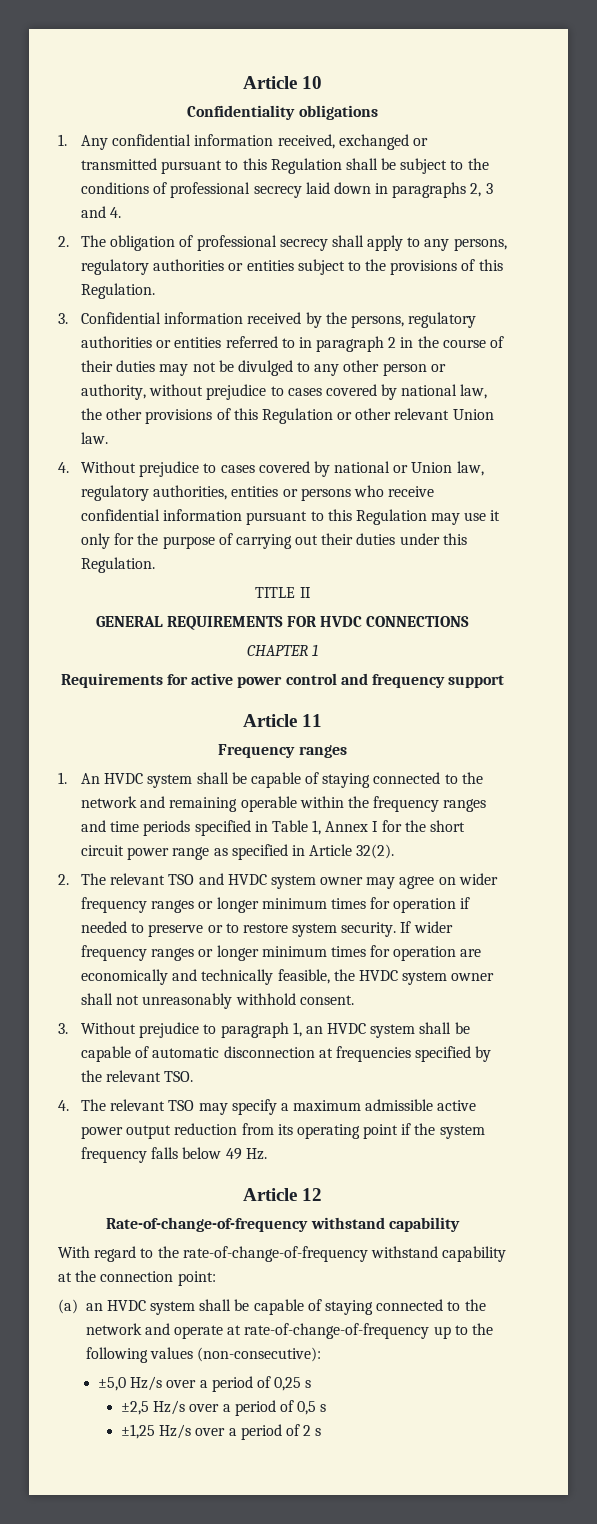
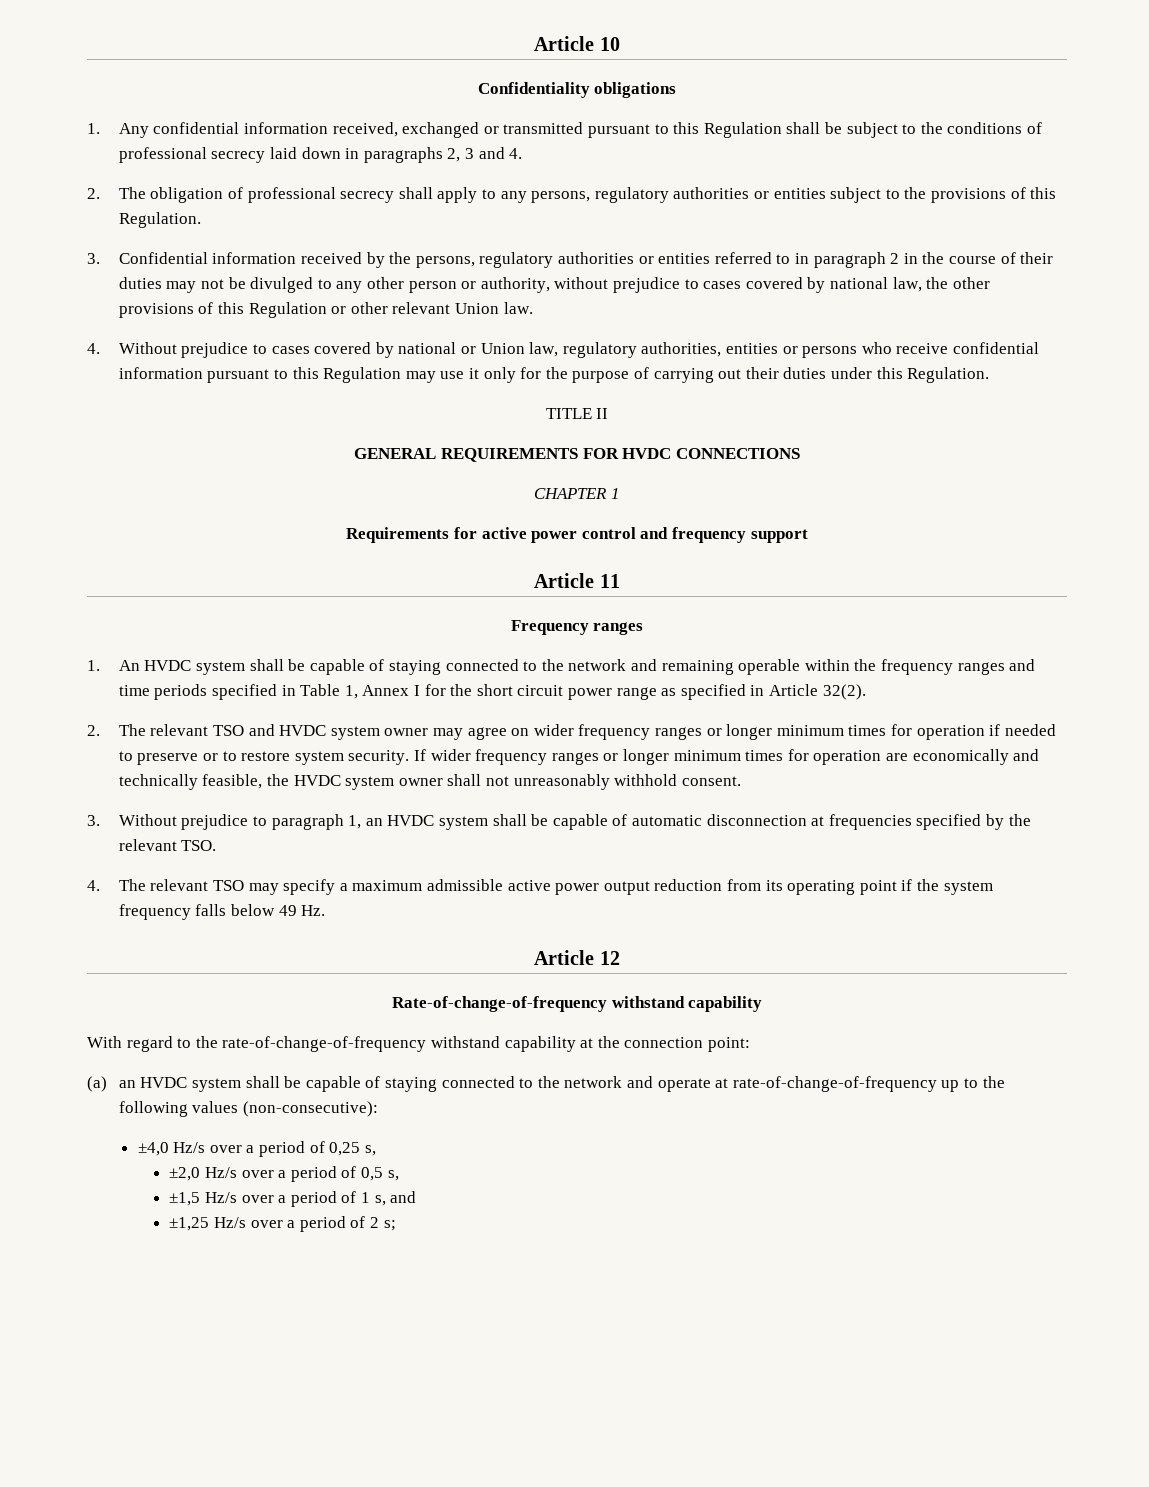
[98,1377,127,1391] ±5,0 -> [137,1142,169,1156] ±4,0
[305,1380,312,1388] [121,1401,150,1415] s // ±2,5 -> [364,1145,376,1156] [169,1167,201,1181] s, // ±2,0
[320,1404,327,1412] s -> [387,1170,399,1181] [169,1191,417,1207] s, // ±1,5 Hz/s over a period of 1 s, and
[315,1428,322,1436] s -> [383,1220,396,1231] s;

